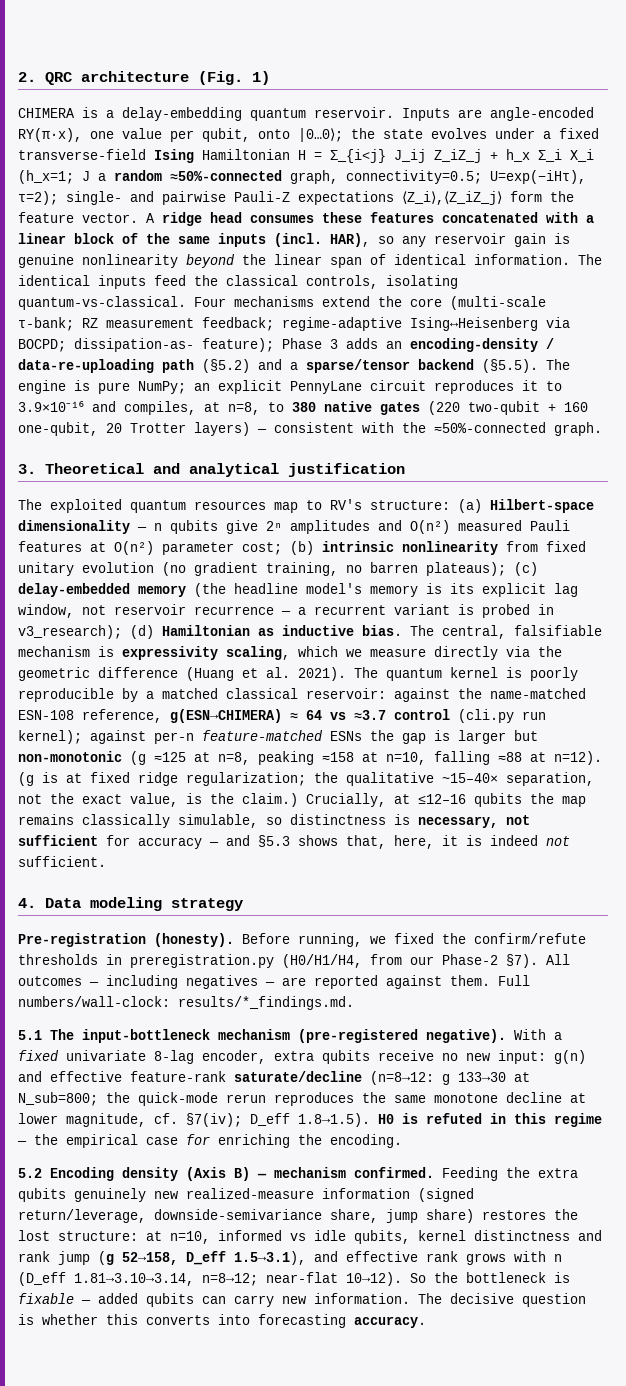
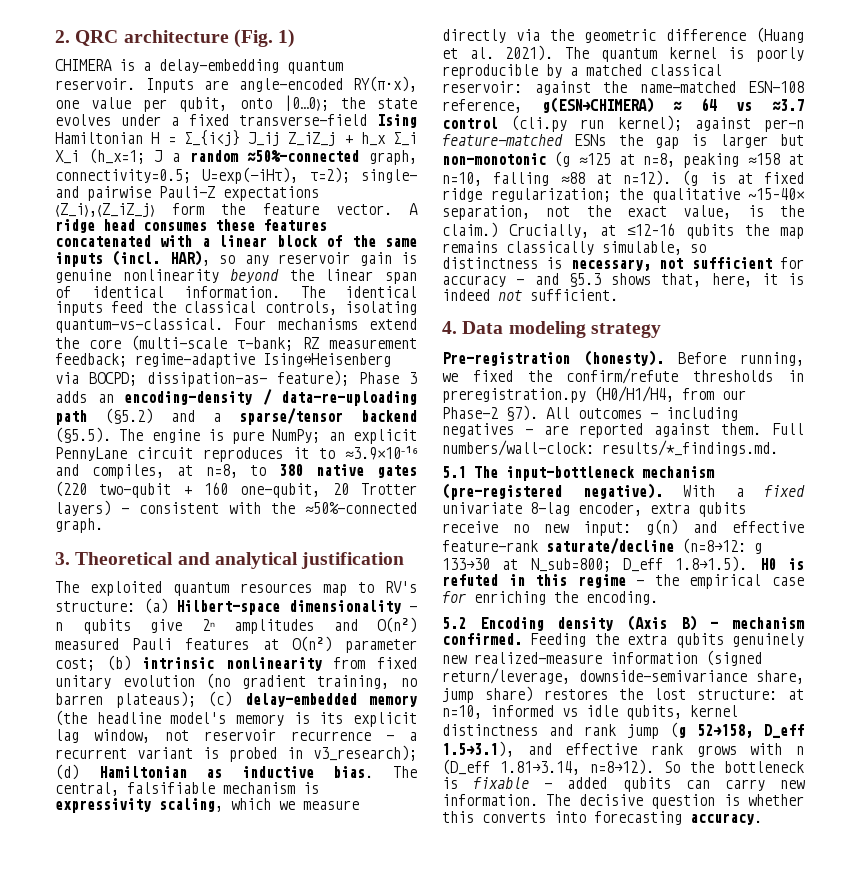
[18,401,84,412] 3.9×10⁻¹⁶ -> [345,446,418,460] ≈3.9×10⁻¹⁶
[106,1092,586,1106] [18,1113,242,1127] the quick-mode rerun reproduces the same monotone decline at lower magnitude, cf. §7(iv); -> (611, 565) none
[74,1272,402,1286] 1.81→3.10→3.14, n=8→12; near-flat 10→12). -> [500,759,654,775] 1.81→3.14, n=8→12).

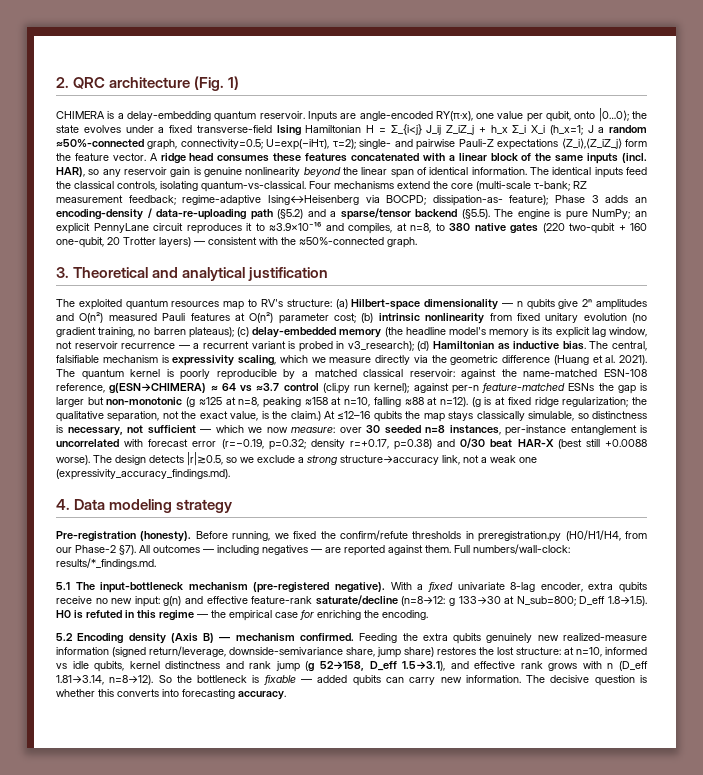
[748,188,805,200] ~15–40× -> (104, 416) none
[509,224,616,238] Crucially, at -> [324,411,336,419] At
[442,241,498,253] remains -> [448,411,474,421] stays
[780,257,804,269] [442,273,804,287] [442,289,618,301] for accuracy — and §5.3 shows that, here, it is indeed not sufficient. -> [200,425,647,436] [56,438,647,450] [56,452,537,466] [56,469,230,480] — which we now measure: over 30 seeded n=8 instances, per-instance entanglement is uncorrelated with forecast error (r=−0.19, p=0.32; density r=+0.17, p=0.38) and 0/30 beat HAR-X (best still +0.0088 worse). The design detects |r|≳0.5, so we exclude a strong structure→accuracy link, not a weak one (expressivity_accuracy_findings.md).

